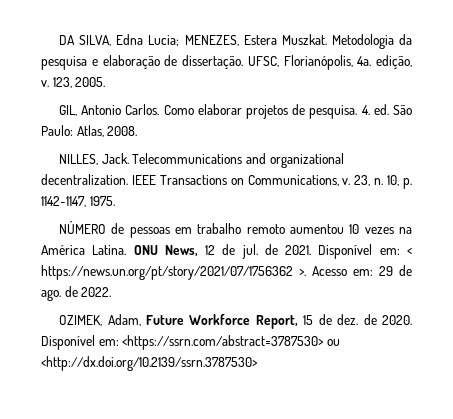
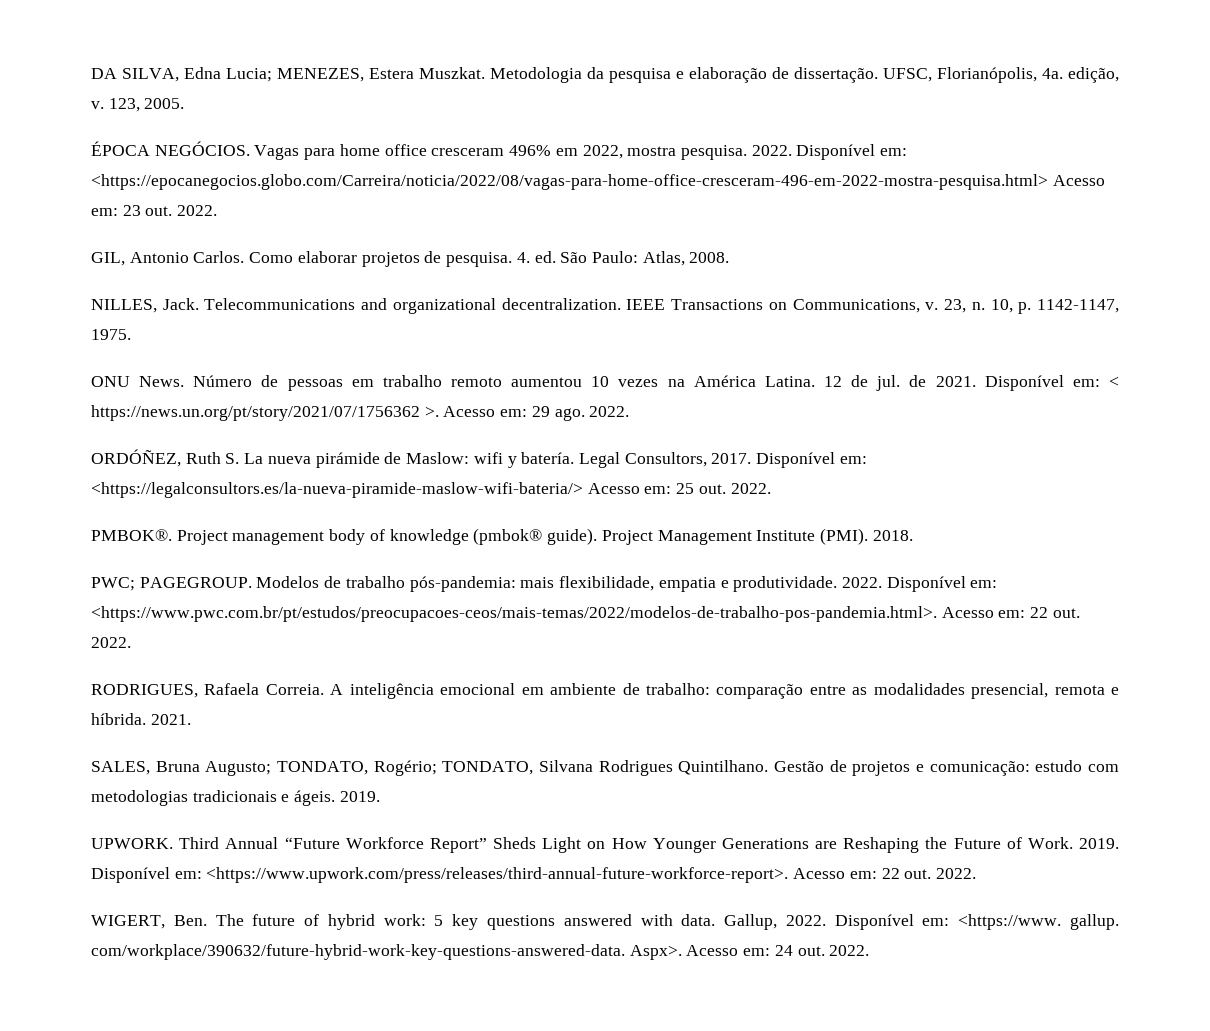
(106, 82) none -> [91,141,908,160] [91,174,1105,190] [91,205,218,216] // ÉPOCA NEGÓCIOS. Vagas para home office cresceram 496% em 2022, mostra pesquisa. 2022. Disponível em: <https://epocanegocios.globo.com/Carreira/noticia/2022/08/vagas-para-home-office-cresceram-496-em-2022-mostra-pesquisa.html> Acesso em: 23 out. 2022.
[59,221,107,234] NÚMERO -> [91,375,253,387] ONU News. Número
[133,245,198,257] ONU News, -> (815, 381) none
[398,265,412,276] [41,286,112,301] [59,314,413,329] [41,335,340,350] [41,356,258,371] de ago. de 2022. // OZIMEK, Adam, Future Workforce Report, 15 de dez. de 2020. Disponível em: <https://ssrn.com/abstract=3787530> ou <http://dx.doi.org/10.2139/ssrn.3787530> -> [554,406,630,421] [91,449,867,468] [91,482,771,498] [91,528,913,545] [91,576,998,592] [91,606,1080,622] [91,637,131,648] [91,683,1119,699] [91,713,191,725] [91,760,1119,776] [91,790,380,806] [91,837,1119,853] [91,867,977,883] [91,914,1120,930] [91,944,870,960] ago. 2022. // ORDÓÑEZ, Ruth S. La nueva pirámide de Maslow: wifi y batería. Legal Consultors, 2017. Disponível em: <https://legalconsultors.es/la-nueva-piramide-maslow-wifi-bateria/> Acesso em: 25 out. 2022. // PMBOK®. Project management body of knowledge (pmbok® guide). Project Management Institute (PMI). 2018. // PWC; PAGEGROUP. Modelos de trabalho pós-pandemia: mais flexibilidade, empatia e produtividade. 2022. Disponível em: <https://www.pwc.com.br/pt/estudos/preocupacoes-ceos/mais-temas/2022/modelos-de-trabalho-pos-pandemia.html>. Acesso em: 22 out. 2022. // RODRIGUES, Rafaela Correia. A inteligência emocional em ambiente de trabalho: comparação entre as modalidades presencial, remota e híbrida. 2021. // SALES, Bruna Augusto; TONDATO, Rogério; TONDATO, Silvana Rodrigues Quintilhano. Gestão de projetos e comunicação: estudo com metodologias tradicionais e ágeis. 2019. // UPWORK. Third Annual “Future Workforce Report” Sheds Light on How Younger Generations are Reshaping the Future of Work. 2019. Disponível em: <https://www.upwork.com/press/releases/third-annual-future-workforce-report>. Acesso em: 22 out. 2022. // WIGERT, Ben. The future of hybrid work: 5 key questions answered with data. Gallup, 2022. Disponível em: <https://www. gallup. com/workplace/390632/future-hybrid-work-key-questions-answered-data. Aspx>. Acesso em: 24 out. 2022.

